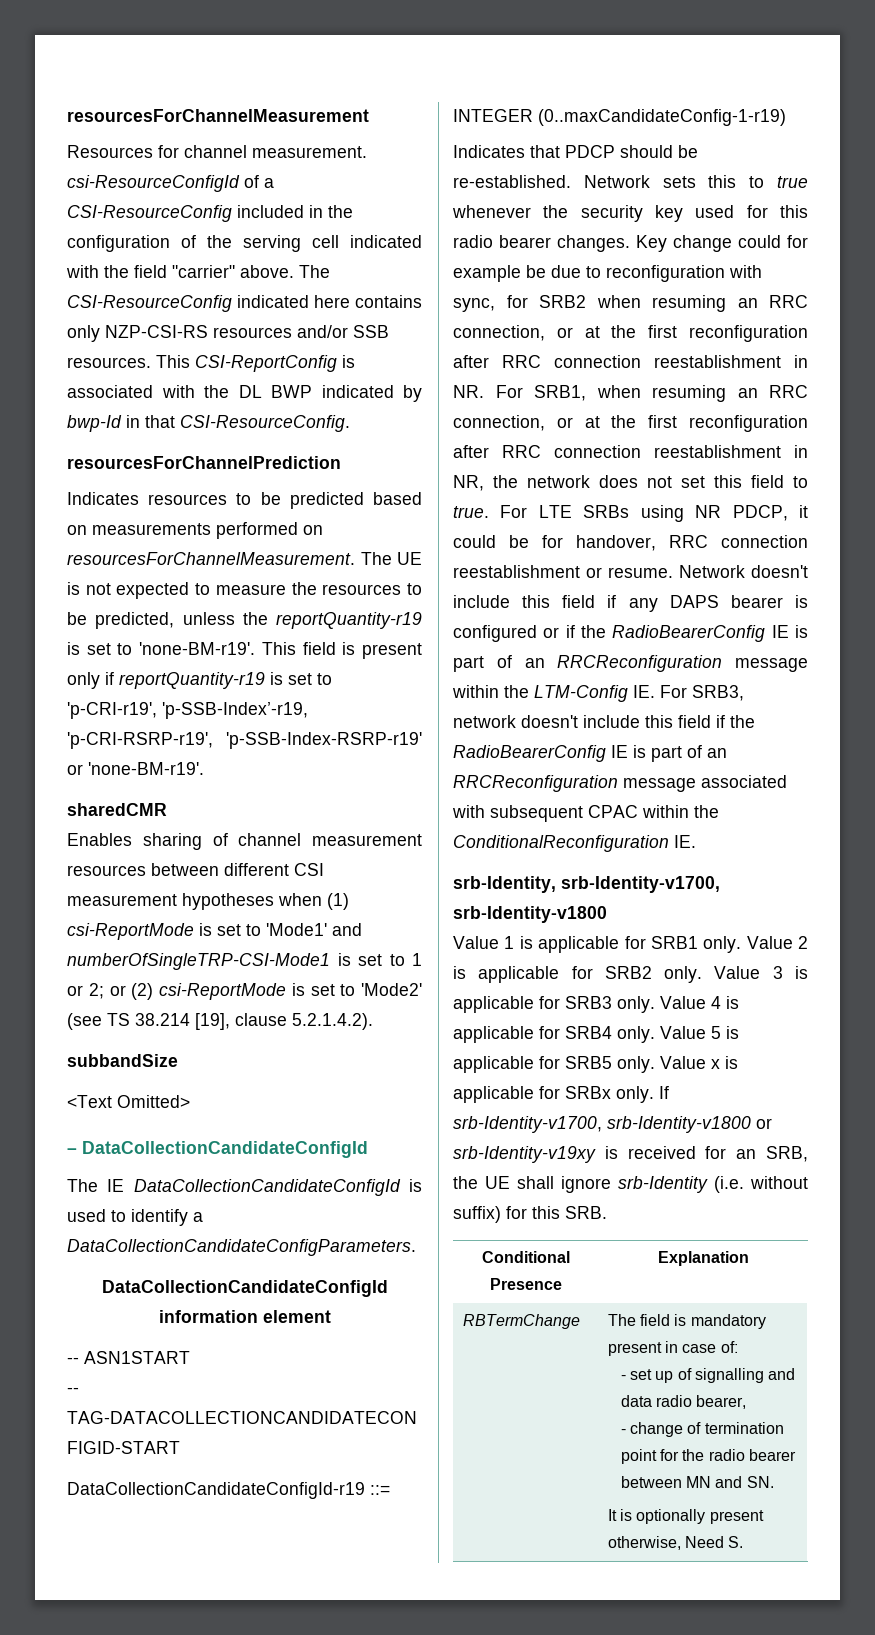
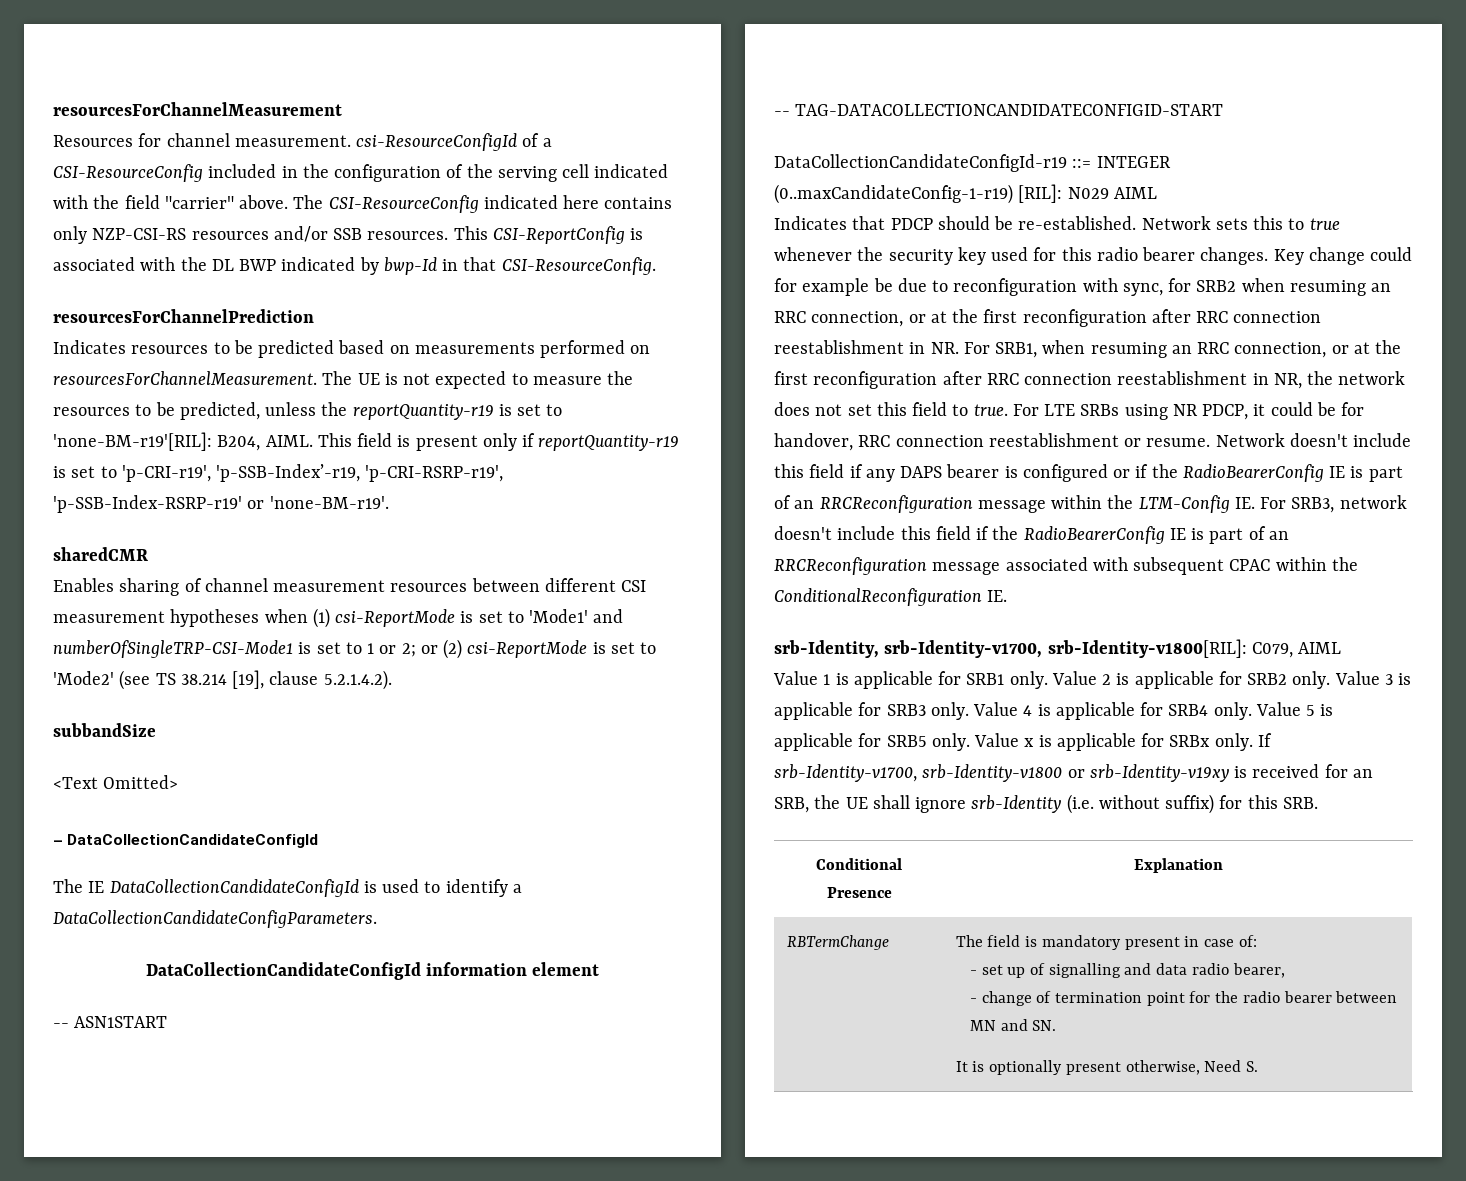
[139,642,256,655] 'none-BM-r19'. -> [53,432,313,451] 'none-BM-r19'[RIL]: B204, AIML.
(786, 117) none -> [1018,184,1157,203] [RIL]: N029 AIML
[453,906,607,923] srb-Identity-v1800 -> [1047,639,1342,658] srb-Identity-v1800[RIL]: C079, AIML

